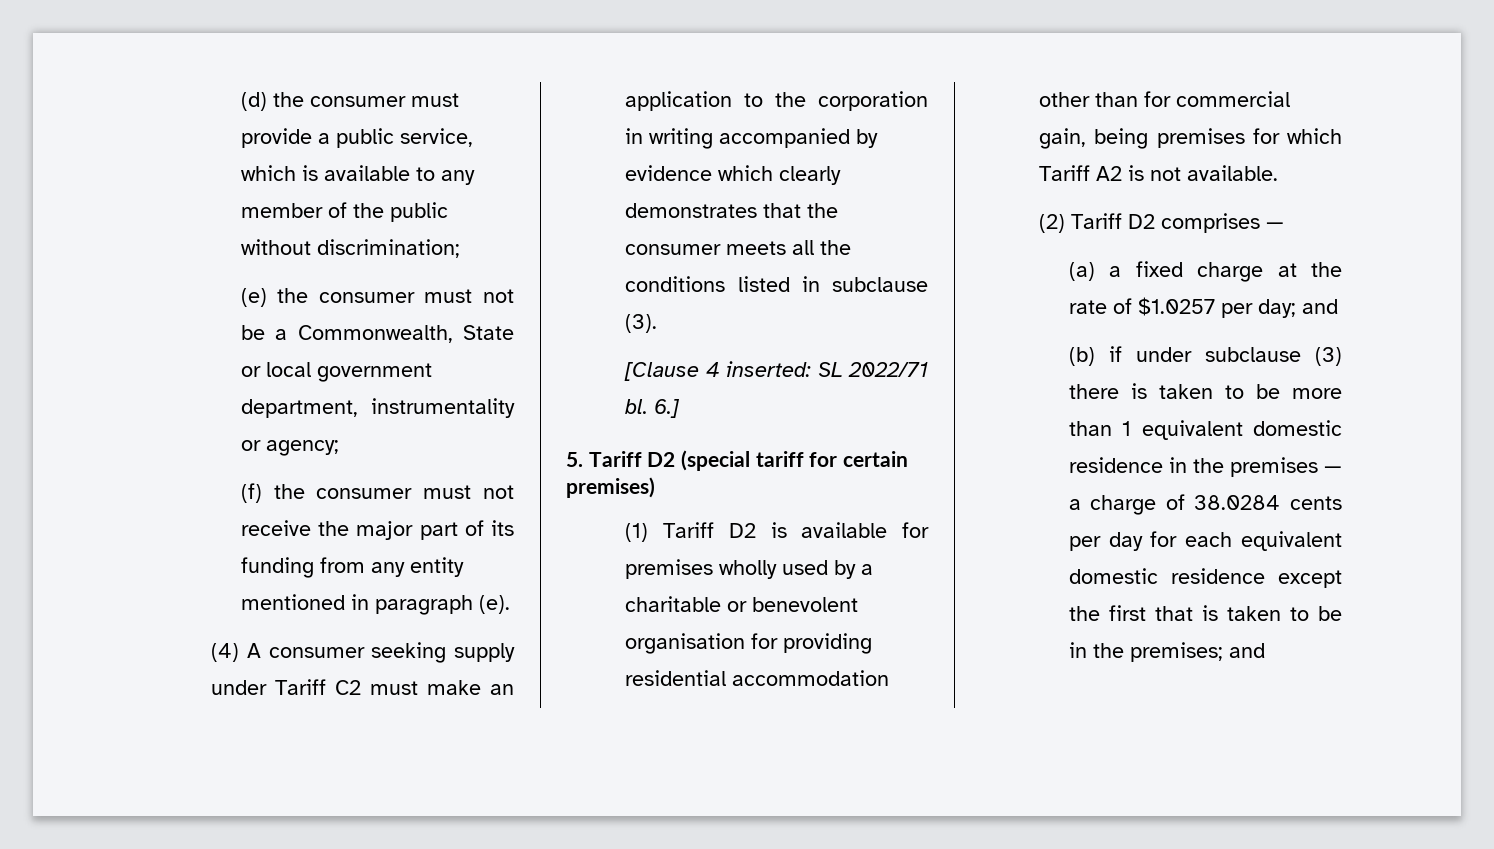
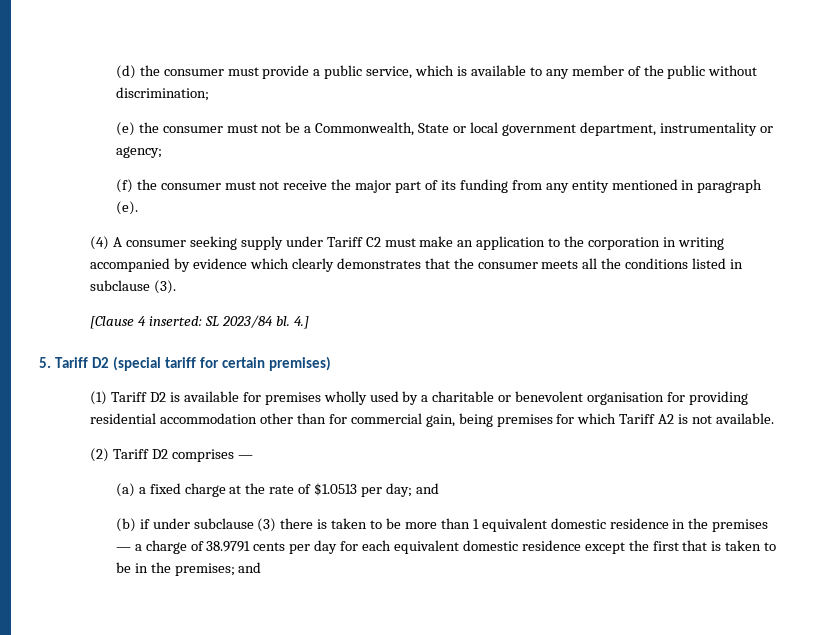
[848,362,928,377] [625,399,681,418] 2022/71 bl. 6.] -> [221,315,309,329] 2023/84 bl. 4.]
[1137,297,1215,316] $1.0257 -> [314,483,358,496] $1.0513
[1194,495,1281,510] 38.0284 -> [206,541,251,552] 38.9791

